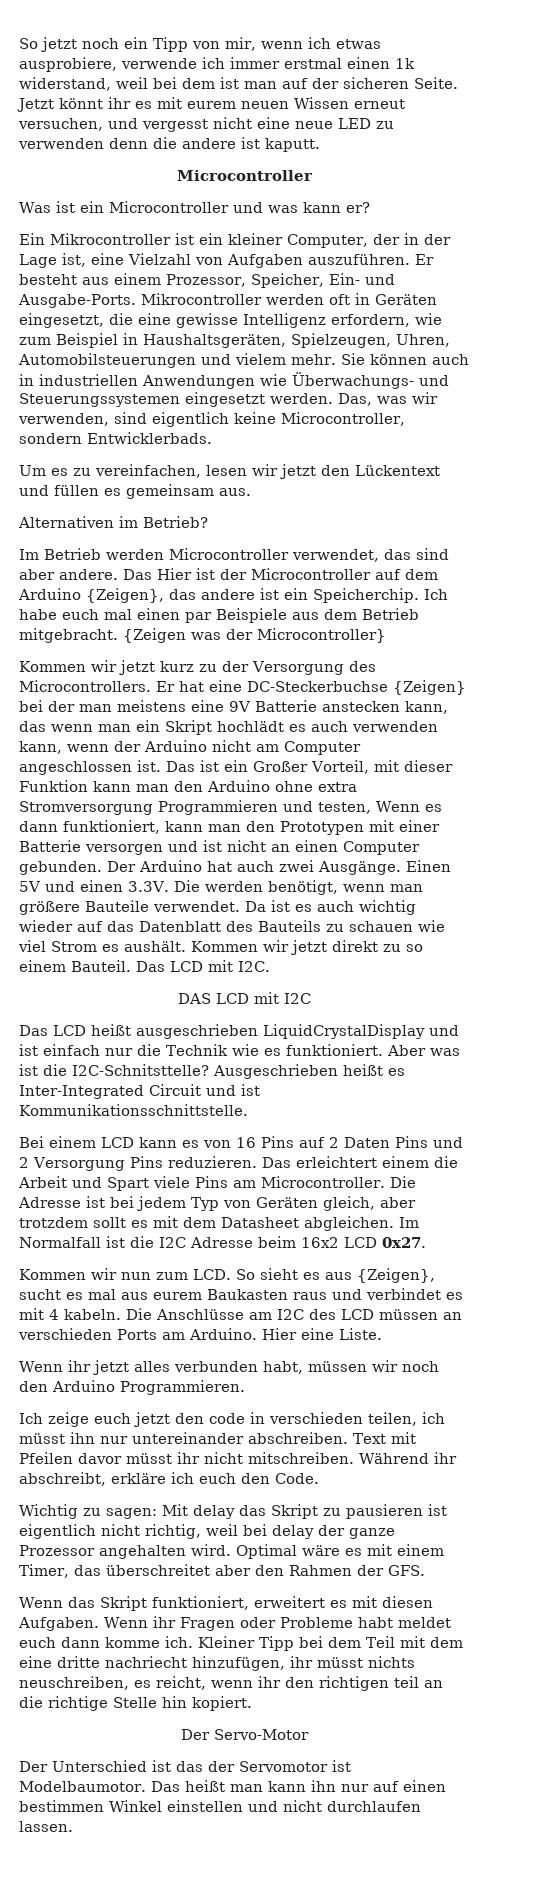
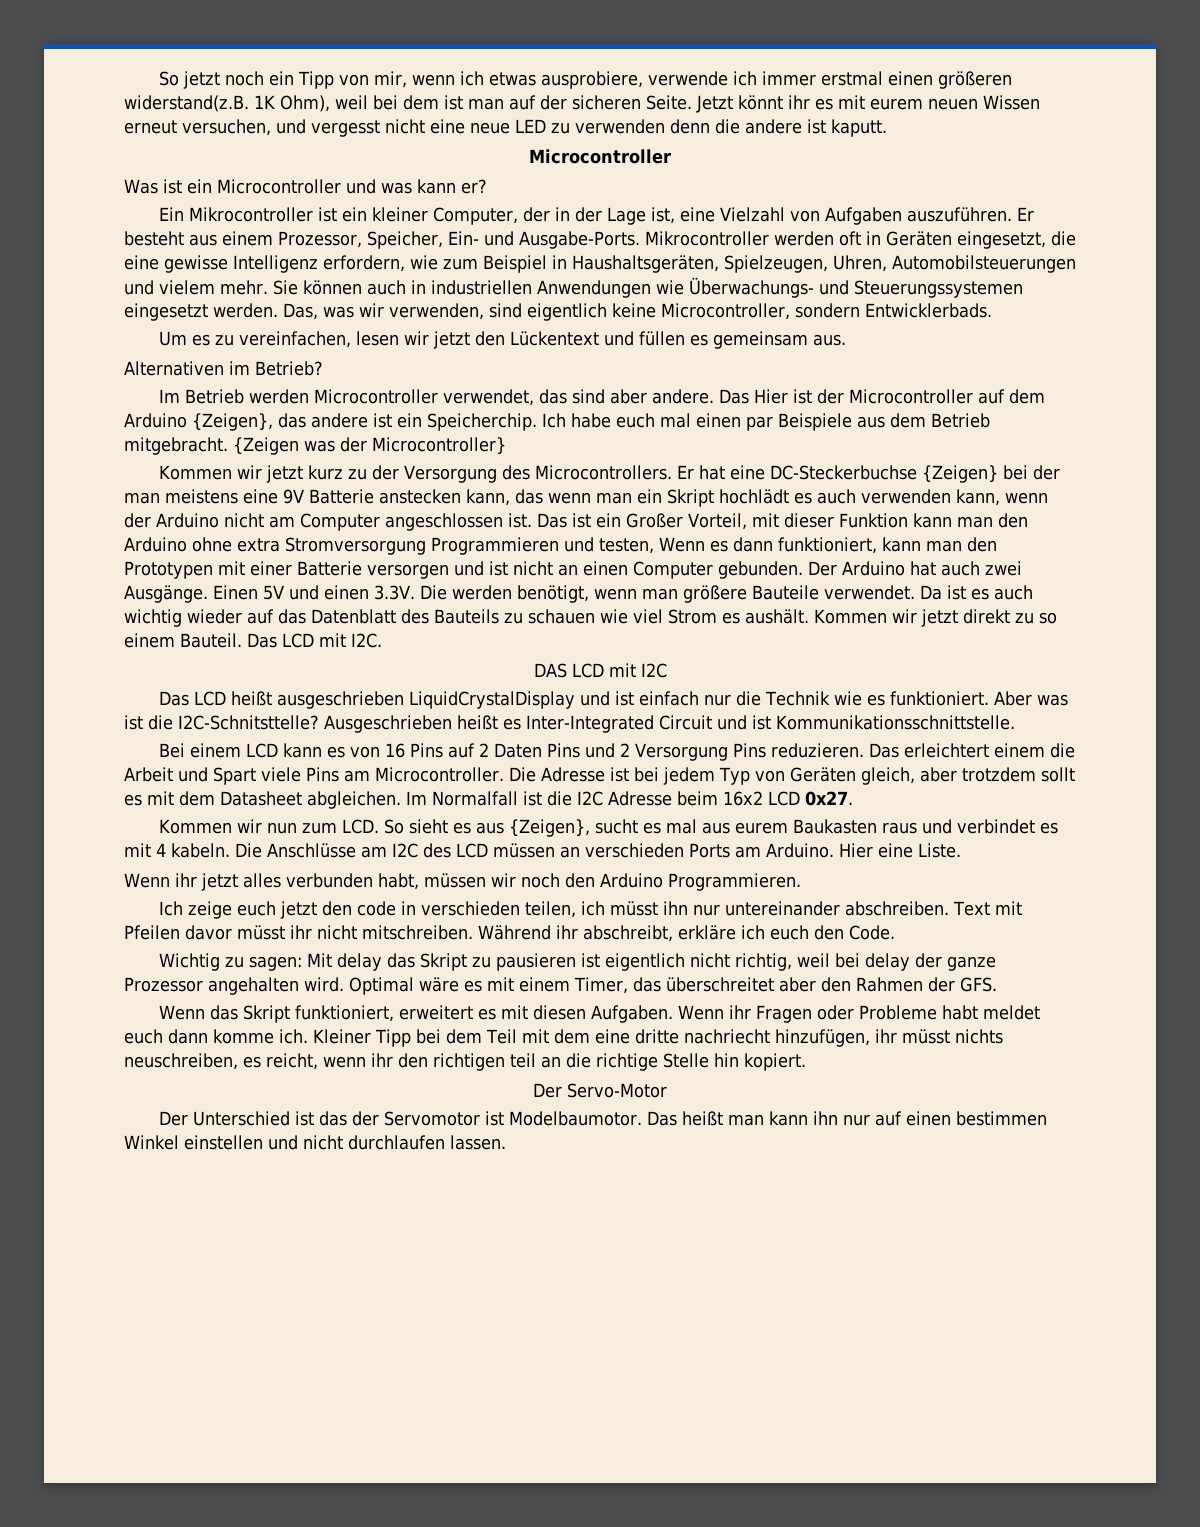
[395,58,415,69] [19,77,111,91] 1k widerstand, -> [938,71,1013,89] [124,95,330,112] größeren widerstand(z.B. 1K Ohm),

